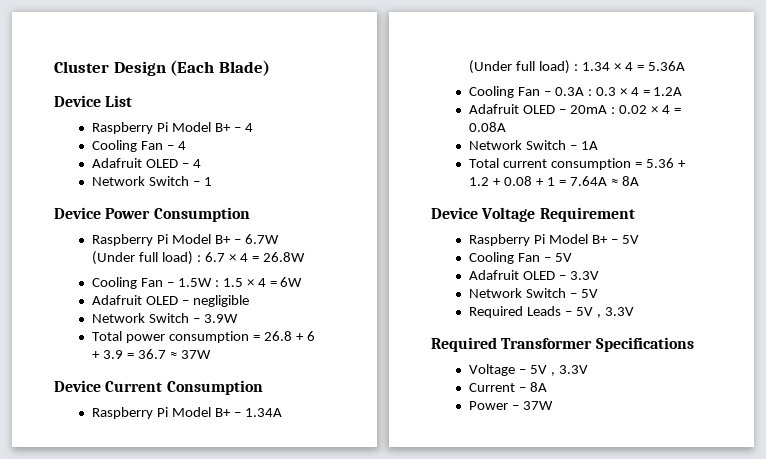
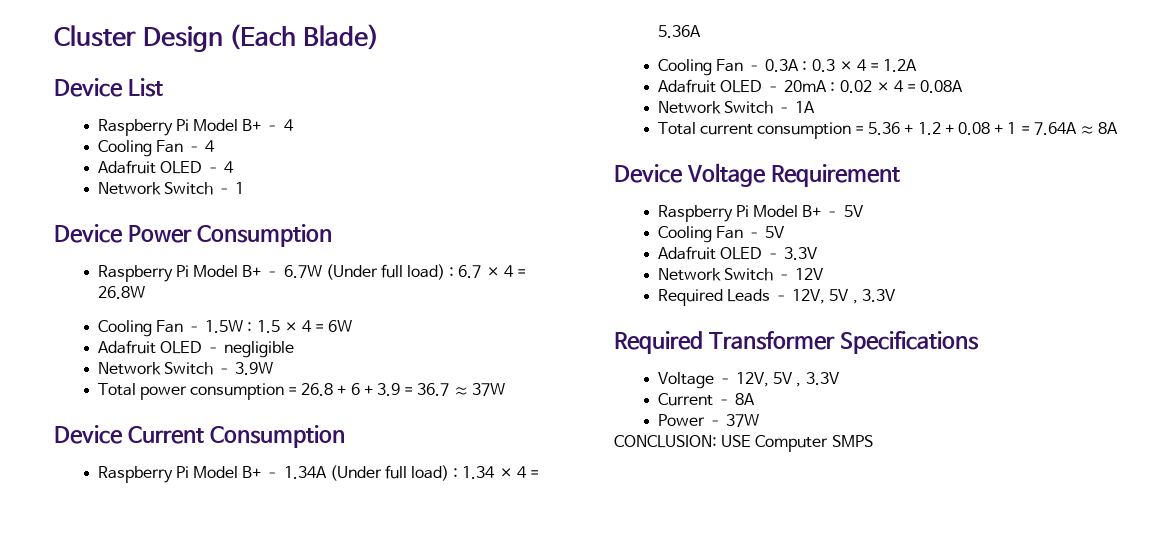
[580,289,598,298] 5V -> [795,268,825,280] 12V
(573, 313) none -> [792,289,826,304] 12V,
(527, 371) none -> [735,372,769,387] 12V,
(554, 405) none -> [614,435,873,452] // CONCLUSION: USE Computer SMPS

